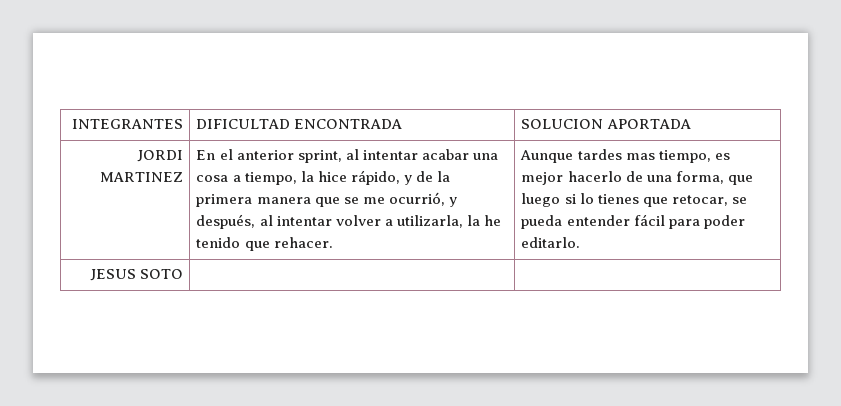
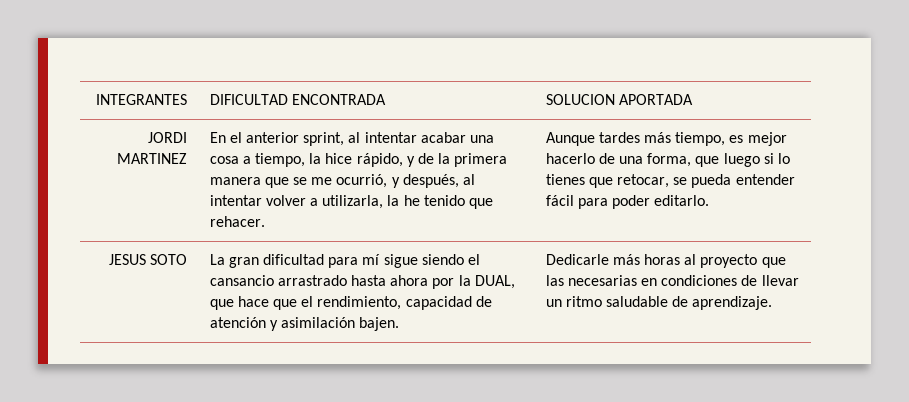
[625,153,655,160] mas -> [644,132,672,143] más
(183, 274) | -> [209,254,481,268] [209,275,515,289] [209,296,492,310] [209,317,400,331] [545,254,786,268] [545,275,799,286] [545,296,773,310] La gran dificultad para mí sigue siendo el cansancio arrastrado hasta ahora por la DUAL, que hace que el rendimiento, capacidad de atención y asimilación bajen. | Dedicarle más horas al proyecto que las necesarias en condiciones de llevar un ritmo saludable de aprendizaje.

